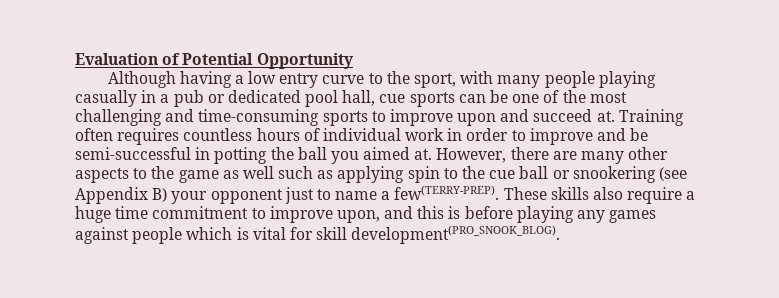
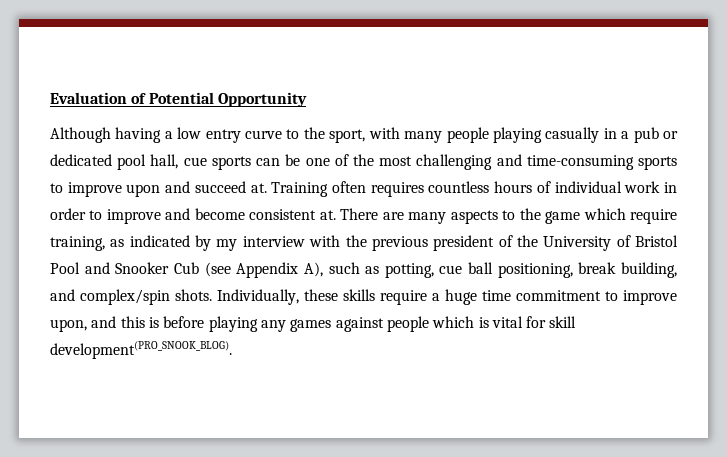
[630,128,649,141] [75,147,549,164] be semi-successful in potting the ball you aimed at. However, there -> [194,208,379,220] become consistent at. There
[628,147,669,160] other -> (447, 218) none
[222,166,687,183] [75,185,624,204] as well such as applying spin to the cue ball or snookering (see Appendix B) your opponent just to name a few(TERRY-PREP). These skills also -> [583,208,678,224] [50,235,678,251] [50,262,677,278] [50,289,375,305] which require training, as indicated by my interview with the previous president of the University of Bristol Pool and Snooker Cub (see Appendix A), such as potting, cue ball positioning, break building, and complex/spin shots. Individually, these skills

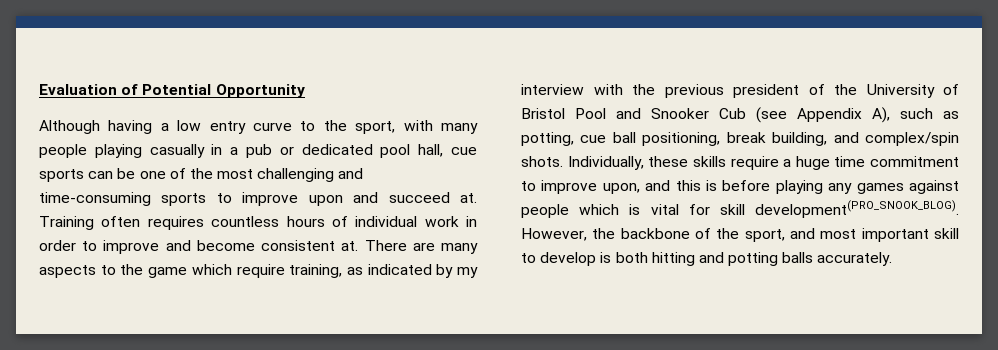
(232, 350) none -> [521,228,959,242] [521,252,893,266] However, the backbone of the sport, and most important skill to develop is both hitting and potting balls accurately.

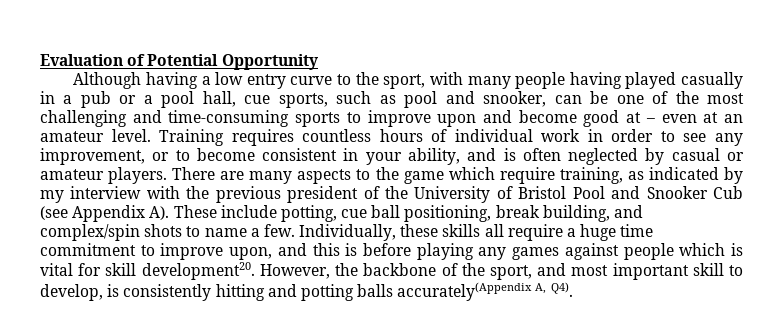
[94,144,142,158] playing -> [569,72,677,89] having played
[301,144,373,155] dedicated -> [143,95,153,104] a
[39,169,84,182] sports -> [278,91,547,108] sports, such as pool and snooker,
[388,192,478,203] [39,216,141,230] succeed at. Training often -> [518,110,743,127] [40,129,225,146] become good at – even at an amateur level. Training
[103,240,359,254] improve and become consistent at. -> [683,133,744,146] [40,148,745,165] [40,167,168,184] see any improvement, or to become consistent in your ability, and is often neglected by casual or amateur players.
[872,107,959,123] A), such as -> [149,205,277,220] A). These include
[521,156,563,167] shots. -> [144,224,295,237] shots to name a few.
(726, 161) none -> [484,224,504,237] all
[755,200,959,218] development(PRO_SNOOK_BLOG). -> [141,262,255,280] development20.
[540,252,648,266] develop is both -> [40,284,212,301] develop, is consistently
[817,252,893,266] accurately. -> [397,282,573,301] accurately(Appendix A, Q4).

